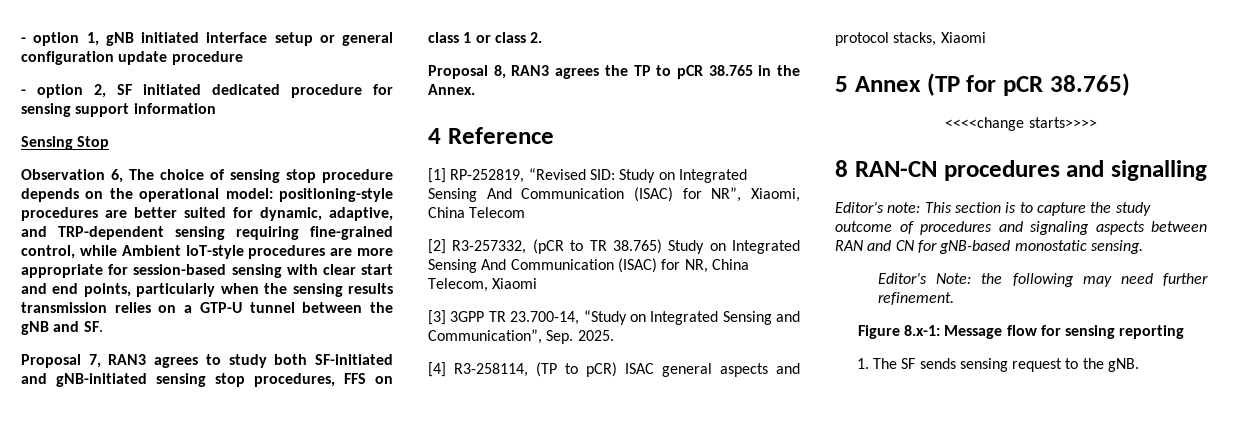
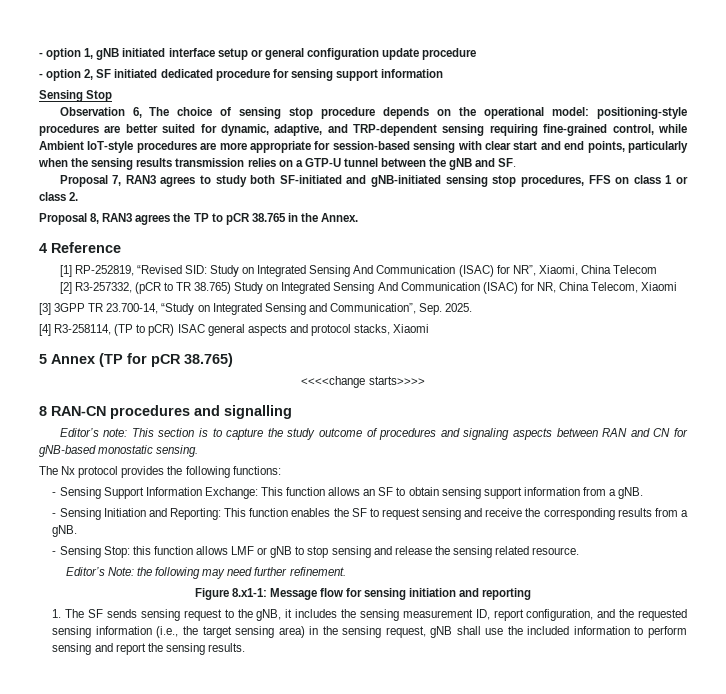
(1143, 247) none -> [39,466,281,478] [52,487,644,499] [52,508,689,520] [52,525,78,537] [52,546,580,558] // The Nx protocol provides the following functions: // - Sensing Support Information Exchange: This function allows an SF to obtain sensing support information from a gNB. // - Sensing Initiation and Reporting: This function enables the SF to request sensing and receive the corresponding results from a gNB. // - Sensing Stop: this function allows LMF or gNB to stop sensing and release the sensing related resource.
[903,325,940,336] 8.x-1: -> [231,588,267,597] 8.x1-1:
(1116, 332) none -> [409,588,480,597] initiation and
[1108,358,1140,372] gNB. -> [256,609,688,621] [52,626,687,638] [52,643,245,655] gNB, it includes the sensing measurement ID, report configuration, and the requested sensing information (i.e., the target sensing area) in the sensing request, gNB shall use the included information to perform sensing and report the sensing results.

